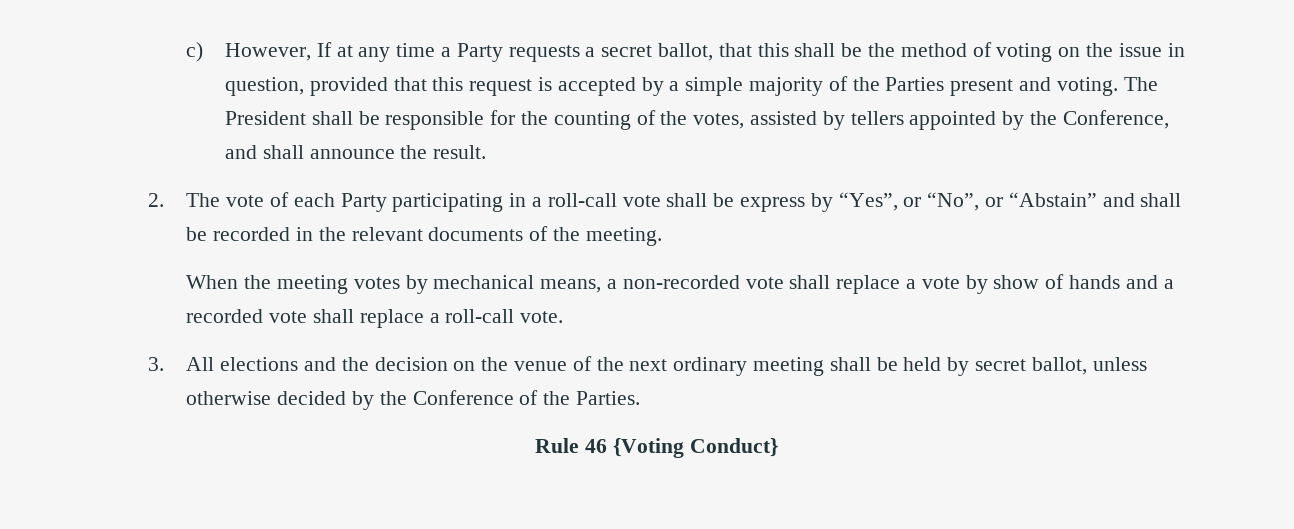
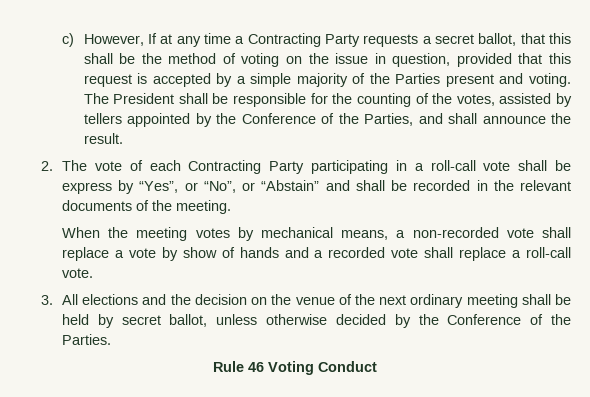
(451, 52) none -> [247,33,321,47] Contracting
[1062,110,1169,129] Conference, -> [241,113,414,126] Conference of the Parties,
(335, 200) none -> [188,160,262,174] Contracting
[612,438,778,458] {Voting Conduct} -> [268,361,377,375] Voting Conduct

